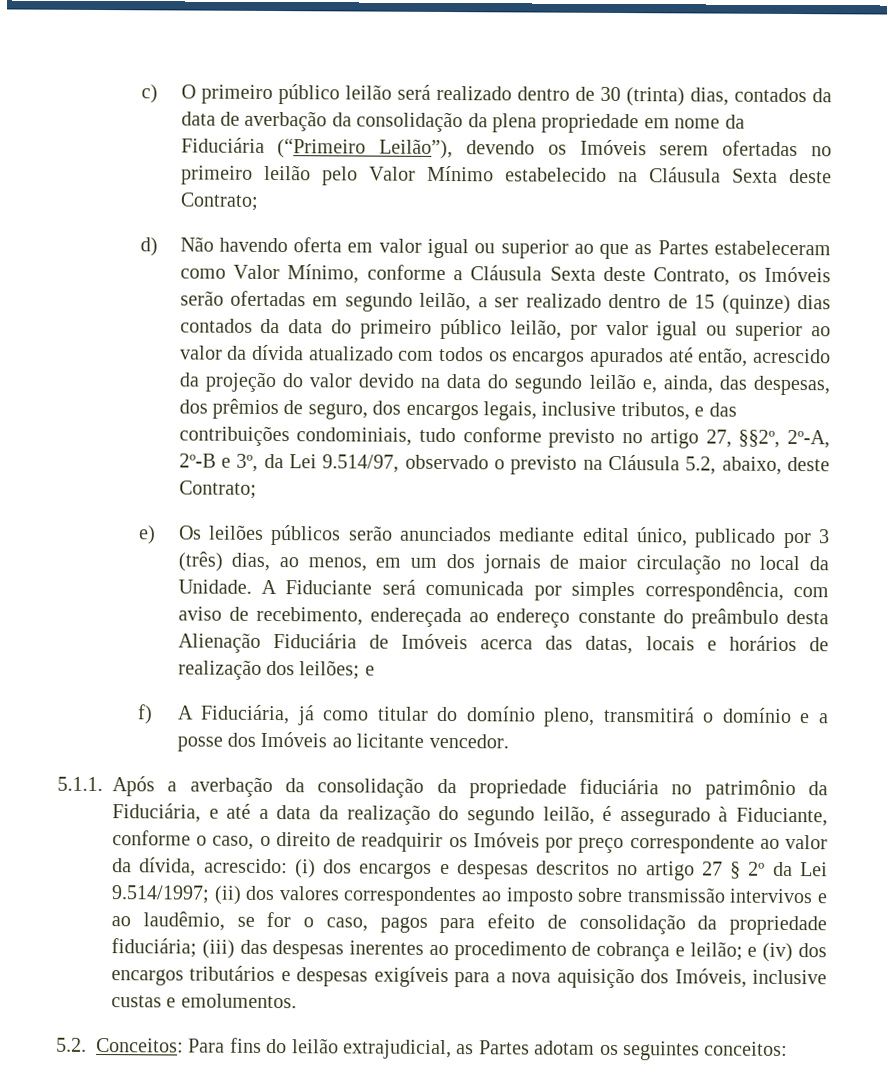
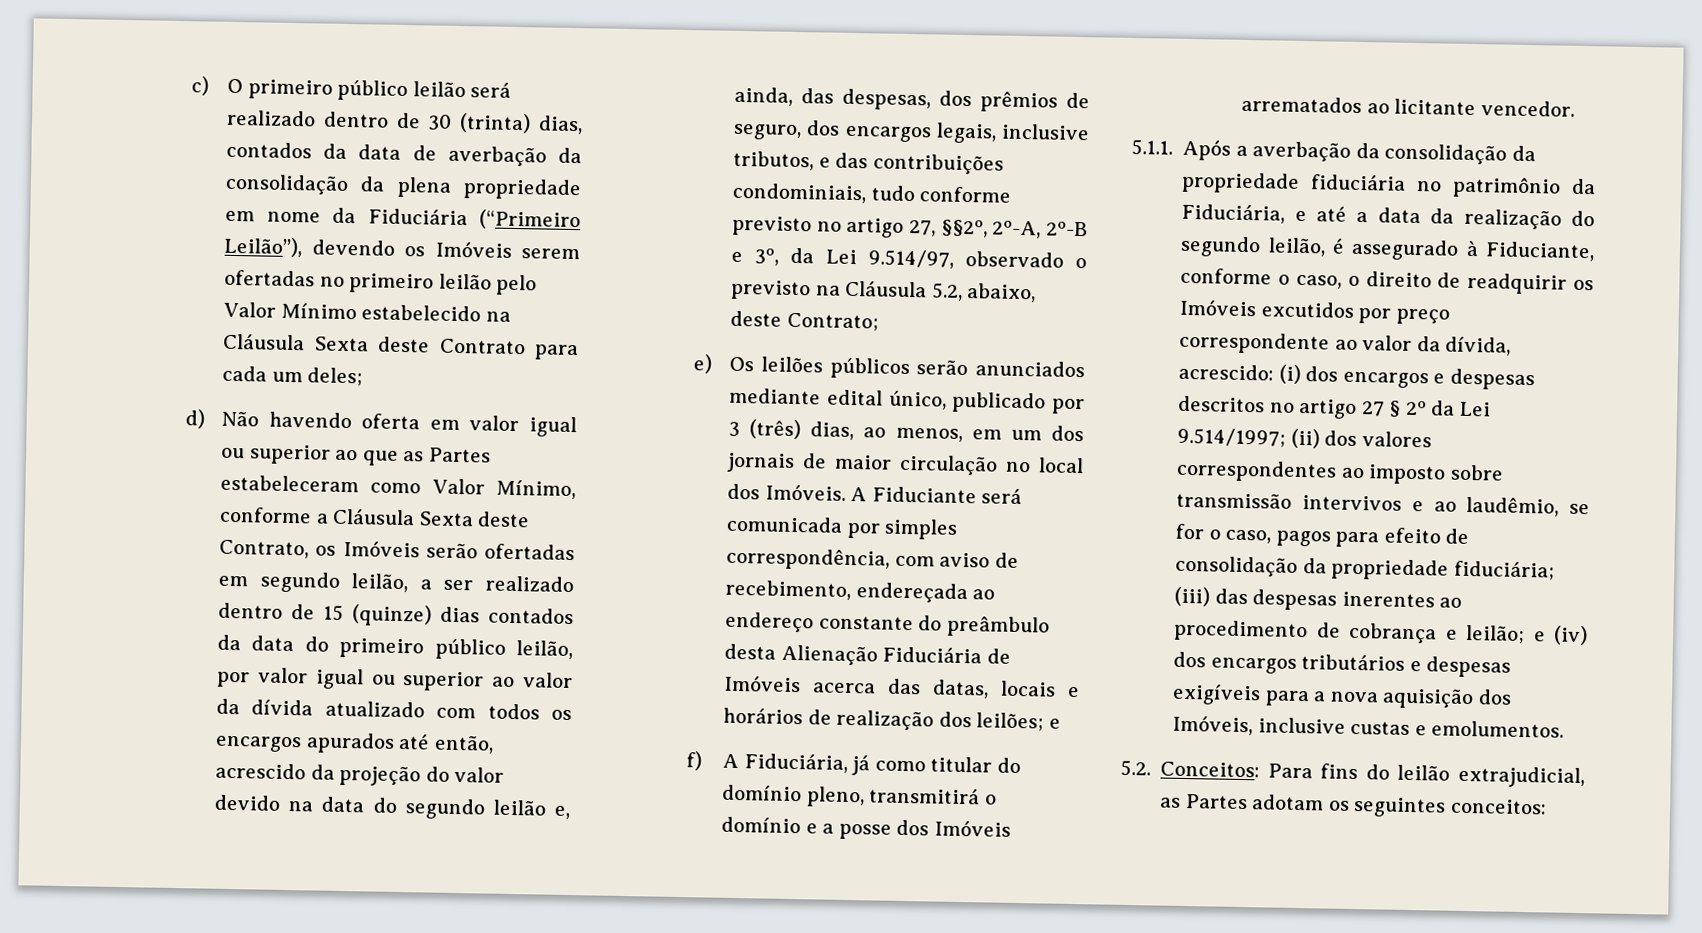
[179,192,259,211] Contrato; -> [438,338,580,361] [222,365,364,387] Contrato para cada um deles;
[808,556,829,571] [177,579,252,594] da Unidade. -> [727,483,846,501] dos Imóveis.
(328, 739) none -> [1241,95,1363,114] arrematados
(540, 840) none -> [1260,301,1354,318] excutidos

